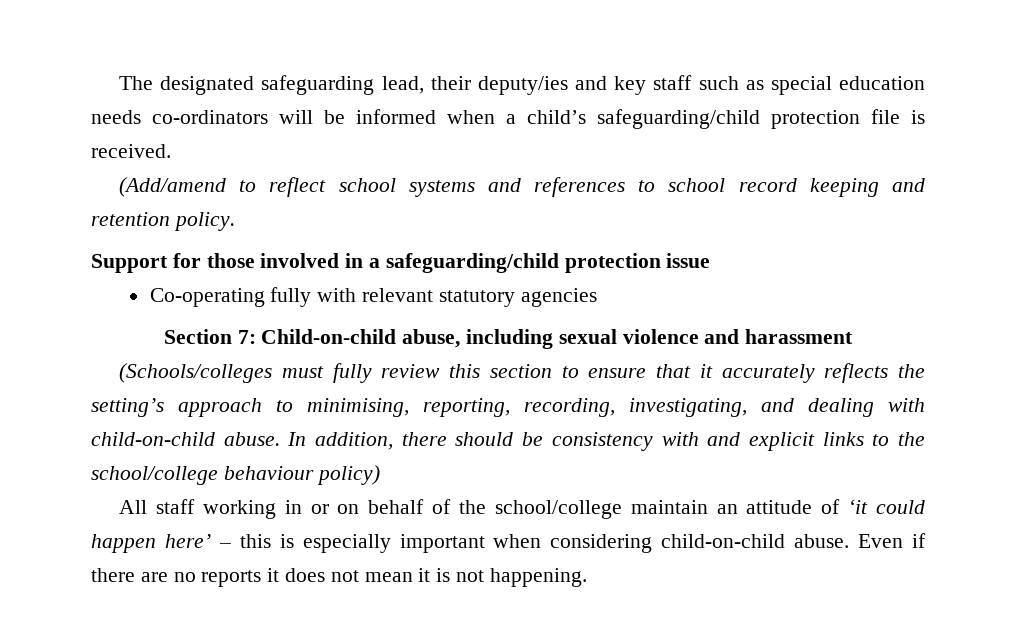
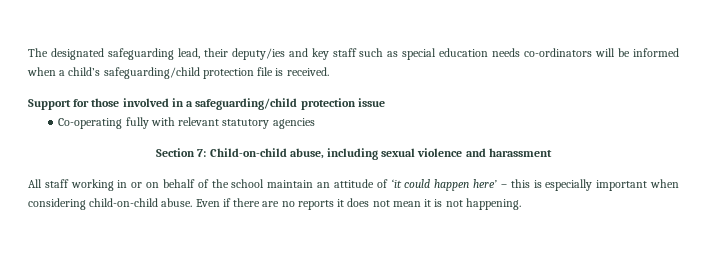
[119,177,925,197] [91,212,235,231] // (Add/amend to reflect school systems and references to school record keeping and retention policy. -> (329, 71) none
[119,363,926,383] [91,398,925,417] [91,432,926,451] [91,465,380,485] // (Schools/colleges must fully review this section to ensure that it accurately reflects the setting’s approach to minimising, reporting, recording, investigating, and dealing with child-on-child abuse. In addition, there should be consistency with and explicit links to the school/college behaviour policy) -> (552, 152) none
[494,500,622,519] school/college -> [231,179,265,188] school

